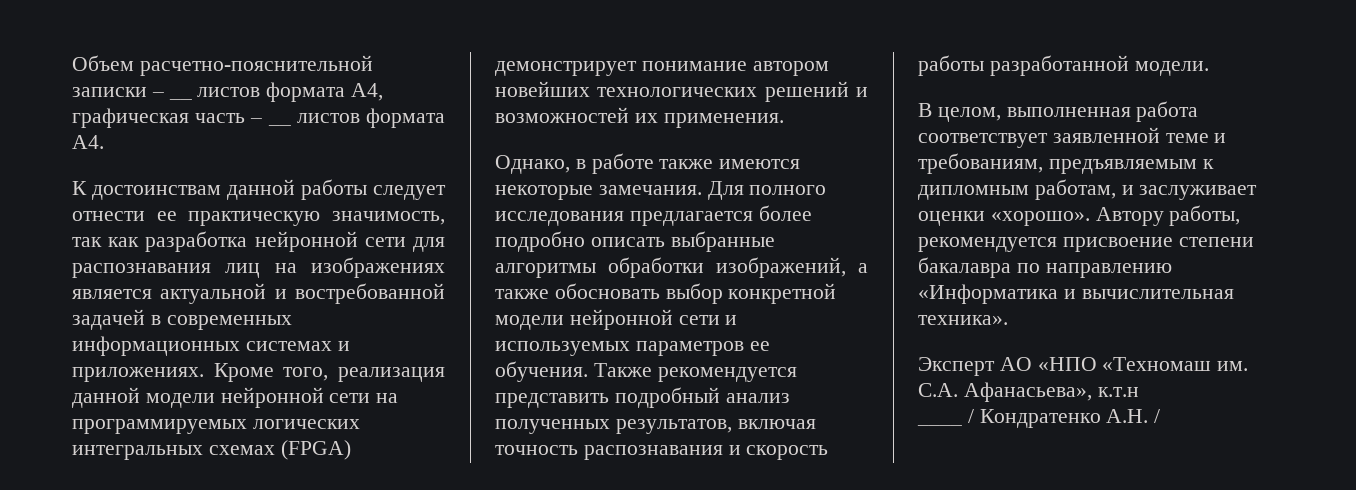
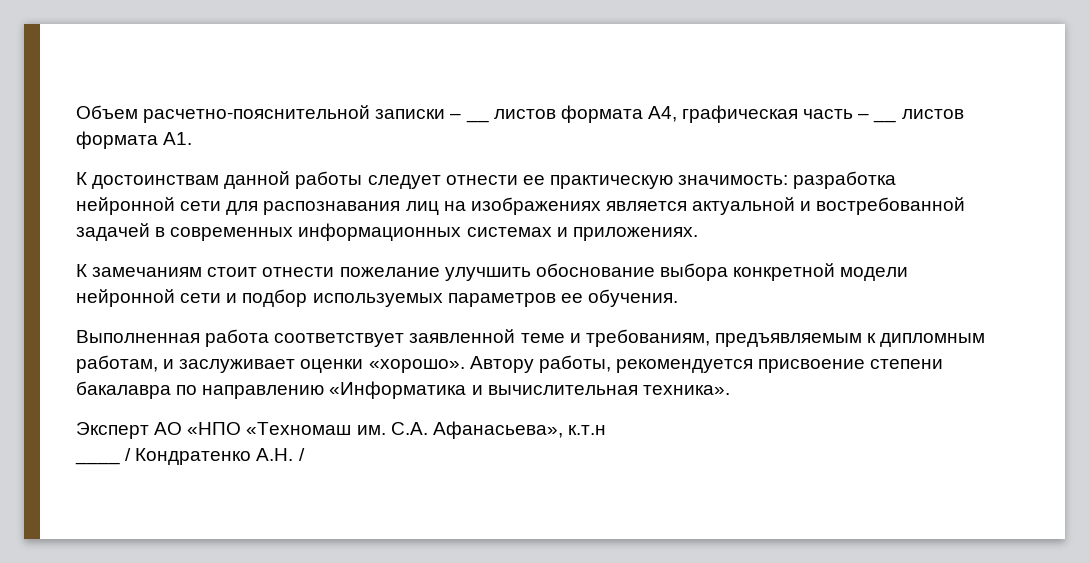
[72,135,104,149] А4. -> [163,132,193,145] А1.
[332,211,445,225] [72,237,140,247] значимость, так как -> [678,175,789,185] значимость:
[213,363,445,382] [72,387,399,408] [72,419,360,434] [72,440,351,460] [495,61,829,76] [495,81,868,102] [495,107,784,128] [495,153,801,174] [495,181,827,200] [495,205,812,226] [495,231,775,252] [495,257,868,278] [495,283,723,304] Кроме того, реализация данной модели нейронной сети на программируемых логических интегральных схемах (FPGA) демонстрирует понимание автором новейших технологических решений и возможностей их применения. // Однако, в работе также имеются некоторые замечания. Для полного исследования предлагается более подробно описать выбранные алгоритмы обработки изображений, а также обосновать выбор -> [76,263,728,281] // К замечаниям стоит отнести пожелание улучшить обоснование выбора
(738, 320) none -> [242,289,308,307] подбор
[593,363,797,382] [495,387,790,408] [495,419,816,434] [495,445,829,460] [918,55,1209,76] [918,103,1131,122] Также рекомендуется представить подробный анализ полученных результатов, включая точность распознавания и скорость работы разработанной модели. // В целом, выполненная -> [76,330,200,343] // Выполненная

